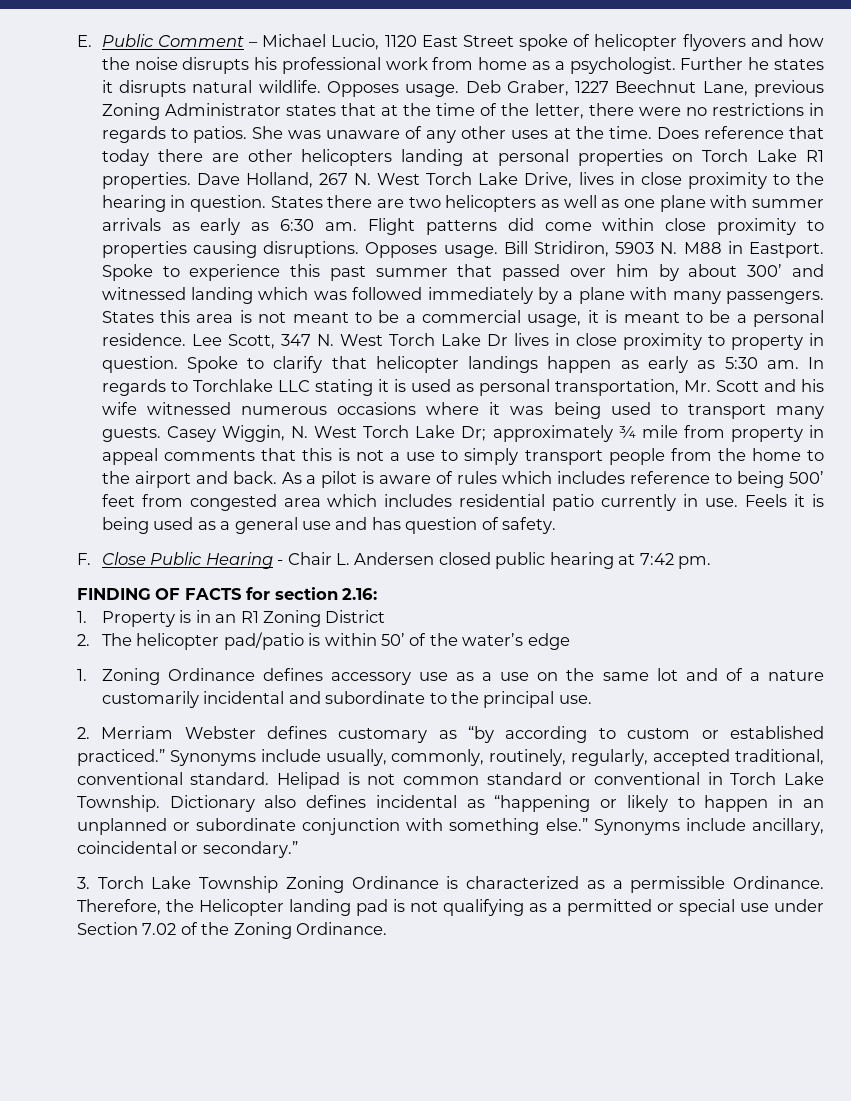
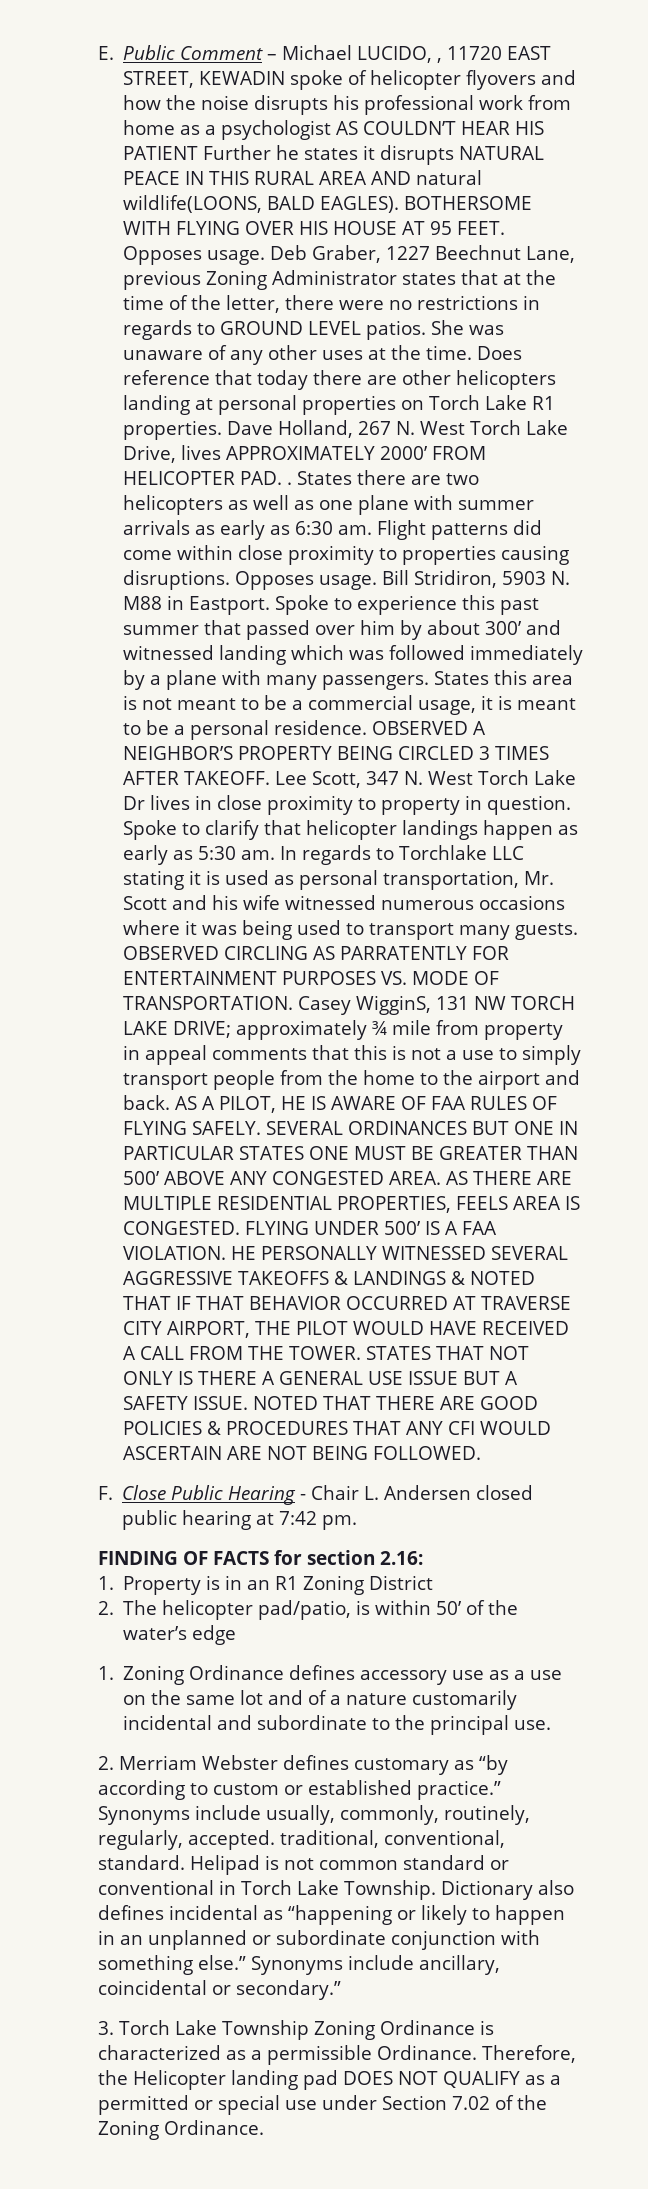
[331,34,514,50] Lucio, 1120 East Street -> [357,46,552,63] [123,71,286,88] LUCIDO, , 11720 EAST STREET, KEWADIN
[569,57,676,74] psychologist. -> [221,120,545,140] [123,146,199,160] psychologist AS COULDN’T HEAR HIS PATIENT
[192,80,321,93] natural wildlife. -> [459,146,545,160] [123,170,483,185] [123,195,533,213] [123,221,506,235] NATURAL PEACE IN THIS RURAL AREA AND natural wildlife(LOONS, BALD EAGLES). BOTHERSOME WITH FLYING OVER HIS HOUSE AT 95 FEET.
(188, 133) none -> [220,321,362,335] GROUND LEVEL
[619,172,825,189] [101,195,267,212] in close proximity to the hearing in question. -> [226,446,487,460] [123,471,293,485] APPROXIMATELY 2000’ FROM HELICOPTER PAD. .
(186, 339) none -> [372,721,487,735] [123,746,550,760] [123,771,271,785] OBSERVED A NEIGHBOR’S PROPERTY BEING CIRCLED 3 TIMES AFTER TAKEOFF.
[166,425,487,442] Casey Wiggin, N. West Torch Lake Dr; -> [123,946,510,960] [123,971,500,985] [123,995,576,1015] [123,1021,232,1038] OBSERVED CIRCLING AS PARRATENTLY FOR ENTERTAINMENT PURPOSES VS. MODE OF TRANSPORTATION. Casey WigginS, 131 NW TORCH LAKE DRIVE;
[281,471,824,488] [101,494,825,511] [101,517,557,534] As a pilot is aware of rules which includes reference to being 500’ feet from congested area which includes residential patio currently in use. Feels it is being used as a general use and has question of safety. -> [175,1096,558,1113] [123,1121,579,1135] [123,1146,579,1160] [123,1171,573,1185] [123,1196,581,1213] [123,1221,498,1235] [123,1246,569,1260] [123,1271,536,1285] [123,1296,572,1310] [123,1321,570,1338] [123,1346,530,1360] [123,1371,519,1385] [123,1396,539,1410] [123,1421,552,1435] [123,1446,482,1460] AS A PILOT, HE IS AWARE OF FAA RULES OF FLYING SAFELY. SEVERAL ORDINANCES BUT ONE IN PARTICULAR STATES ONE MUST BE GREATER THAN 500’ ABOVE ANY CONGESTED AREA. AS THERE ARE MULTIPLE RESIDENTIAL PROPERTIES, FEELS AREA IS CONGESTED. FLYING UNDER 500’ IS A FAA VIOLATION. HE PERSONALLY WITNESSED SEVERAL AGGRESSIVE TAKEOFFS & LANDINGS & NOTED THAT IF THAT BEHAVIOR OCCURRED AT TRAVERSE CITY AIRPORT, THE PILOT WOULD HAVE RECEIVED A CALL FROM THE TOWER. STATES THAT NOT ONLY IS THERE A GENERAL USE ISSUE BUT A SAFETY ISSUE. NOTED THAT THERE ARE GOOD POLICIES & PROCEDURES THAT ANY CFI WOULD ASCERTAIN ARE NOT BEING FOLLOWED.
[223,632,304,650] pad/patio -> [258,1600,352,1620] pad/patio,
[76,749,165,766] practiced.” -> [417,1780,502,1800] practice.”
[653,749,825,766] [76,772,183,785] accepted traditional, conventional -> [188,1830,506,1850] accepted. traditional, conventional,
[392,899,524,916] is not qualifying -> [343,2071,521,2088] DOES NOT QUALIFY

